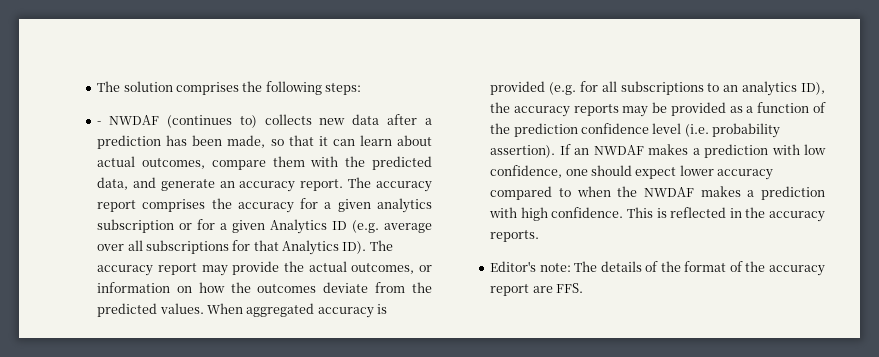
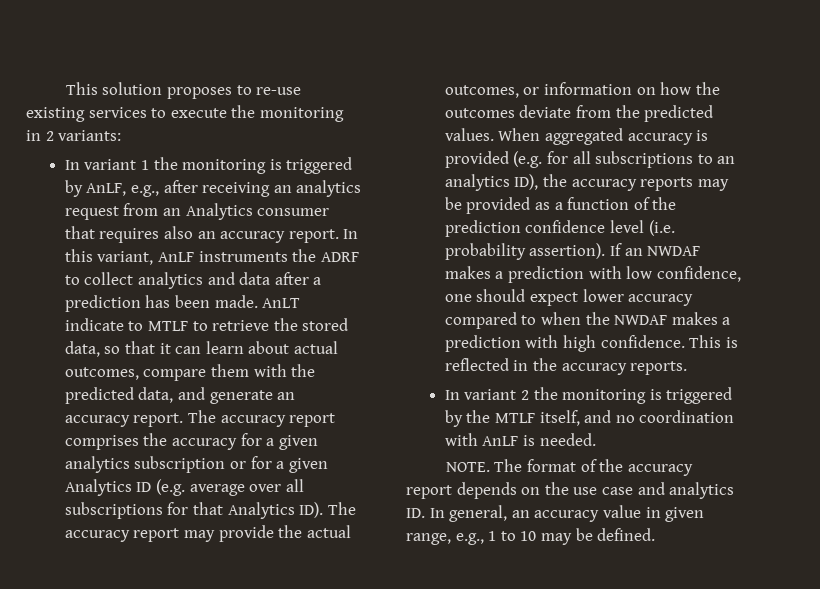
[97,81,361,95] [97,114,346,128] The solution comprises the following steps: // - NWDAF (continues to) collects new -> [65,82,302,99] [26,105,344,122] [26,130,122,141] [64,157,353,174] [64,180,362,197] [64,203,330,220] [64,226,359,243] [64,249,359,265] [64,272,235,289] This solution proposes to re-use existing services to execute the monitoring in 2 variants: // In variant 1 the monitoring is triggered by AnLF, e.g., after receiving an analytics request from an Analytics consumer that requires also an accuracy report. In this variant, AnLF instruments the ADRF to collect analytics and
[227,135,266,148] made, -> [214,295,301,308] [64,318,349,331] [64,341,100,357] made. AnLT indicate to MTLF to retrieve the stored data,
[490,261,681,272] Editor's note: The details of the -> [444,387,733,404] [444,410,735,427] [444,433,596,446] [445,459,523,472] In variant 2 the monitoring is triggered by the MTLF itself, and no coordination with AnLF is needed. // NOTE. The
[532,283,583,293] are FFS. -> [456,482,735,499] [406,505,705,522] [406,528,656,545] depends on the use case and analytics ID. In general, an accuracy value in given range, e.g., 1 to 10 may be defined.

